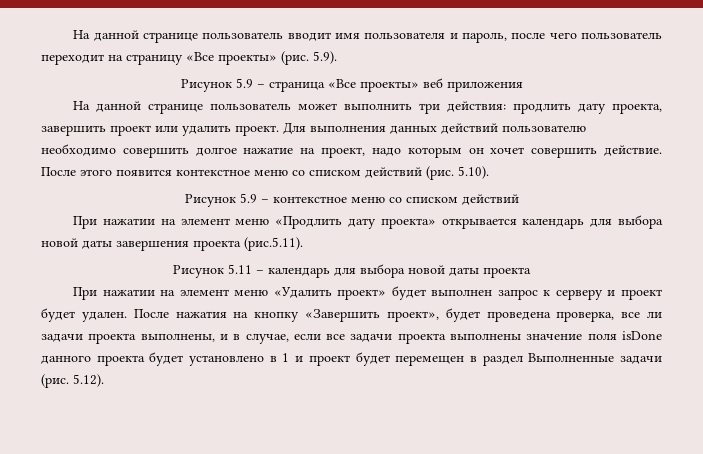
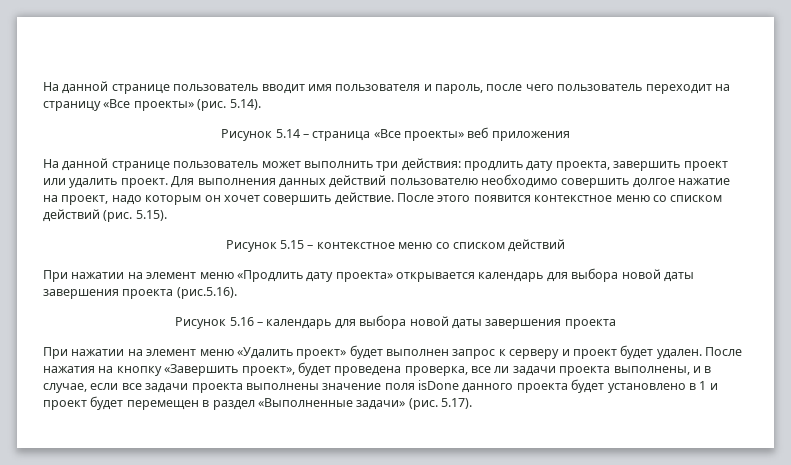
[313,51,337,64] [180,78,253,92] 5.9). // Рисунок 5.9 -> [229,99,261,110] [221,129,300,141] 5.14). // Рисунок 5.14
[458,166,489,179] [184,193,257,207] 5.10). // Рисунок 5.9 -> [135,210,167,221] [225,240,305,252] 5.15). // Рисунок 5.15
[244,237,303,251] [173,264,252,278] (рис.5.11). // Рисунок 5.11 -> [176,287,237,299] [175,317,254,329] (рис.5.16). // Рисунок 5.16
(479, 271) none -> [485,319,562,329] завершения
[528,353,662,364] [41,374,104,388] Выполненные задачи (рис. 5.12). -> [257,398,472,410] «Выполненные задачи» (рис. 5.17).

